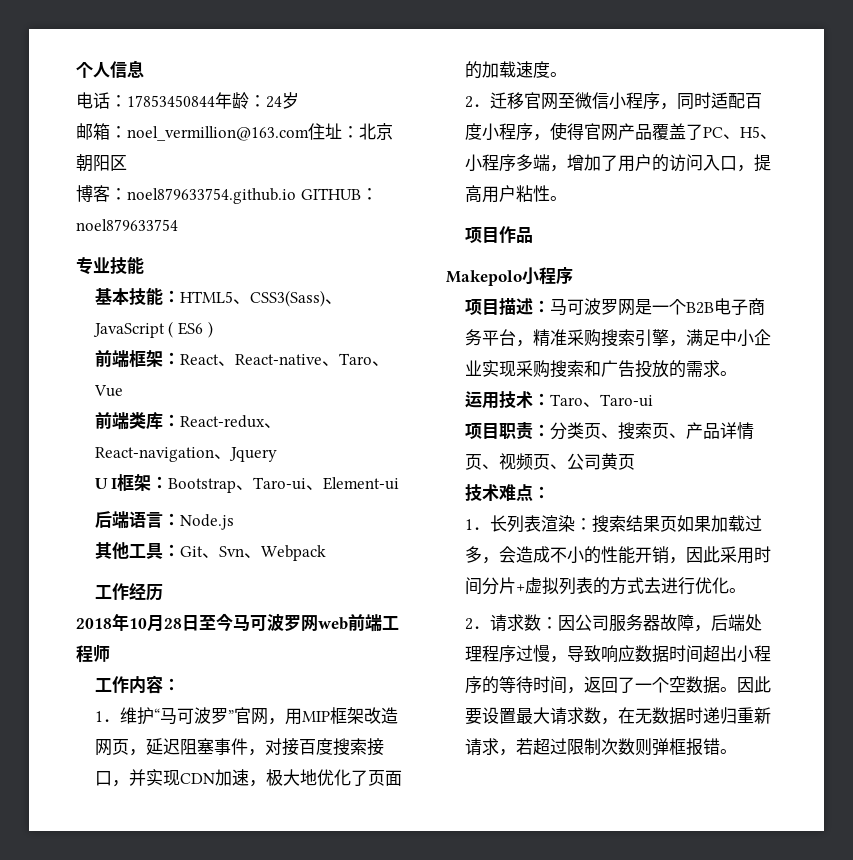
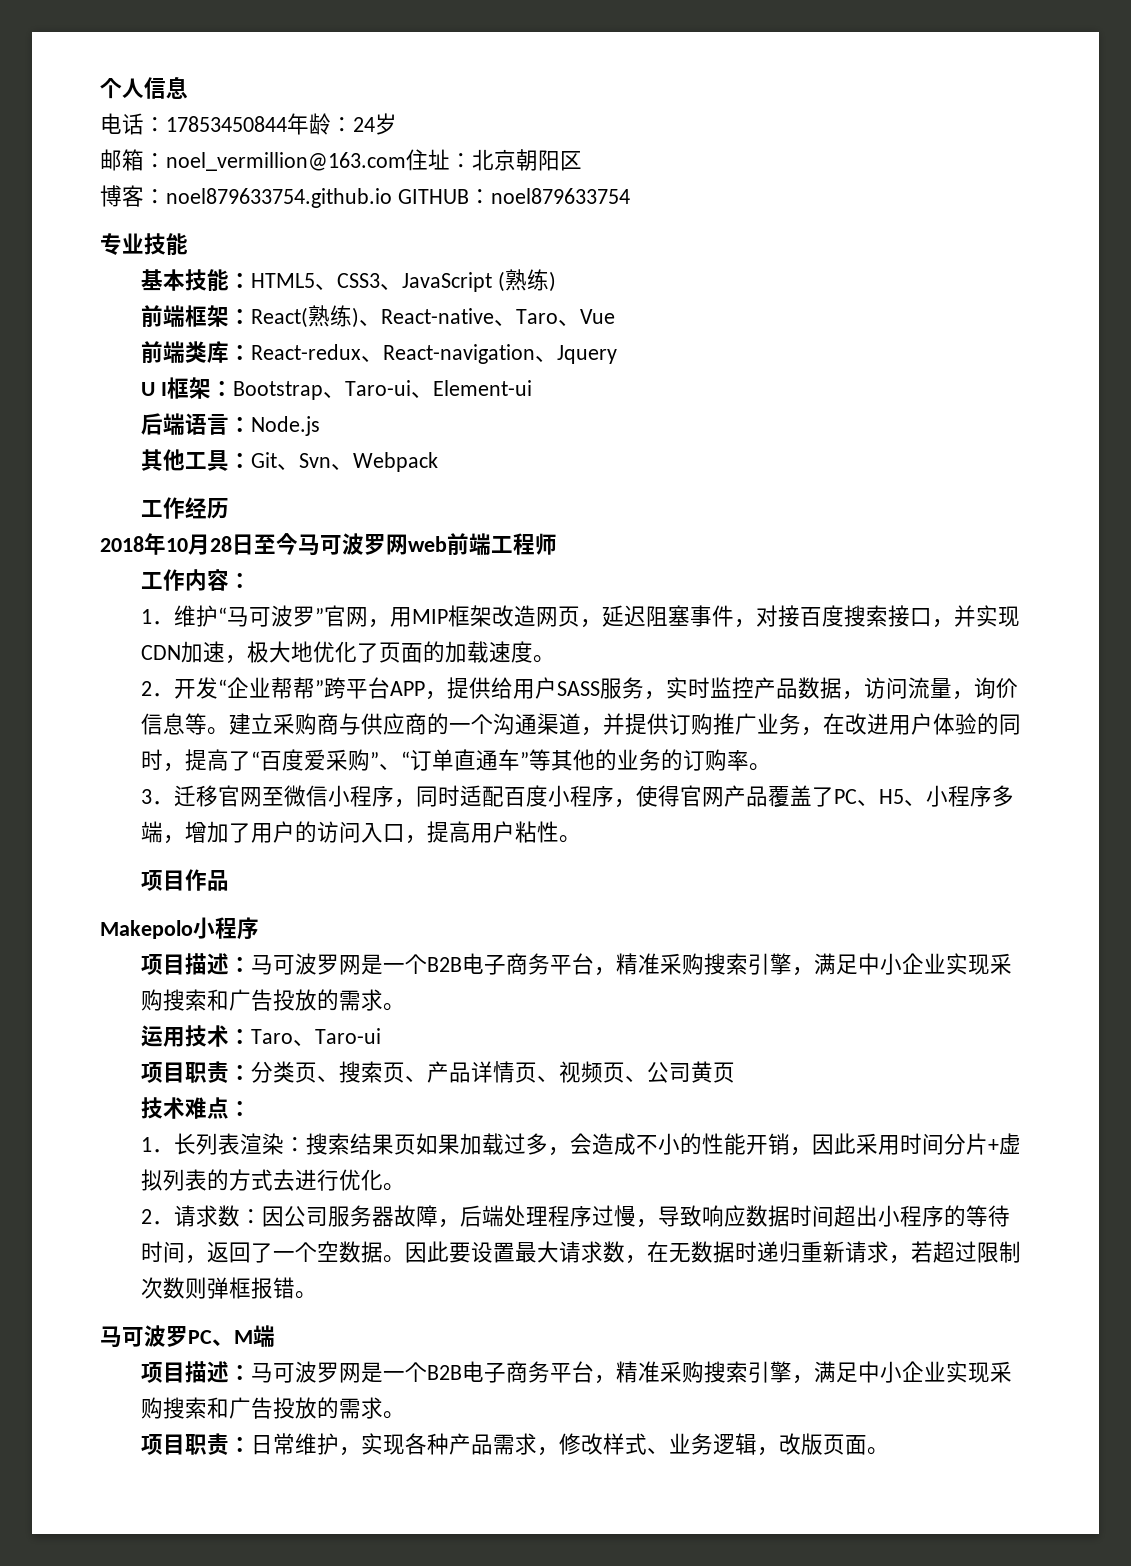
[249,290,325,307] CSS3(Sass) -> [337,273,381,288] CSS3
[178,322,204,335] ES6 -> [504,269,549,291] 熟练
[179,354,219,365] React -> [251,305,360,328] React(熟练)
(490, 105) none -> [174,677,1019,700] [141,713,1022,736] [141,749,772,772] [141,789,175,805] 开发“企业帮帮”跨平台APP，提供给用户SASS服务，实时监控产品数据，访问流量，询价信息等。建立采购商与供应商的一个沟通渠道，并提供订购推广业务，在改进用户体验的同时，提高了“百度爱采购”、“订单直通车”等其他的业务的订购率。 // 3．
(737, 751) none -> [100,1325,275,1348] [141,1361,1013,1384] [141,1397,406,1419] [141,1433,890,1456] // 马可波罗PC、M端 // 项目描述：马可波罗网是一个B2B电子商务平台，精准采购搜索引擎，满足中小企业实现采购搜索和广告投放的需求。 // 项目职责：日常维护，实现各种产品需求，修改样式、业务逻辑，改版页面。

